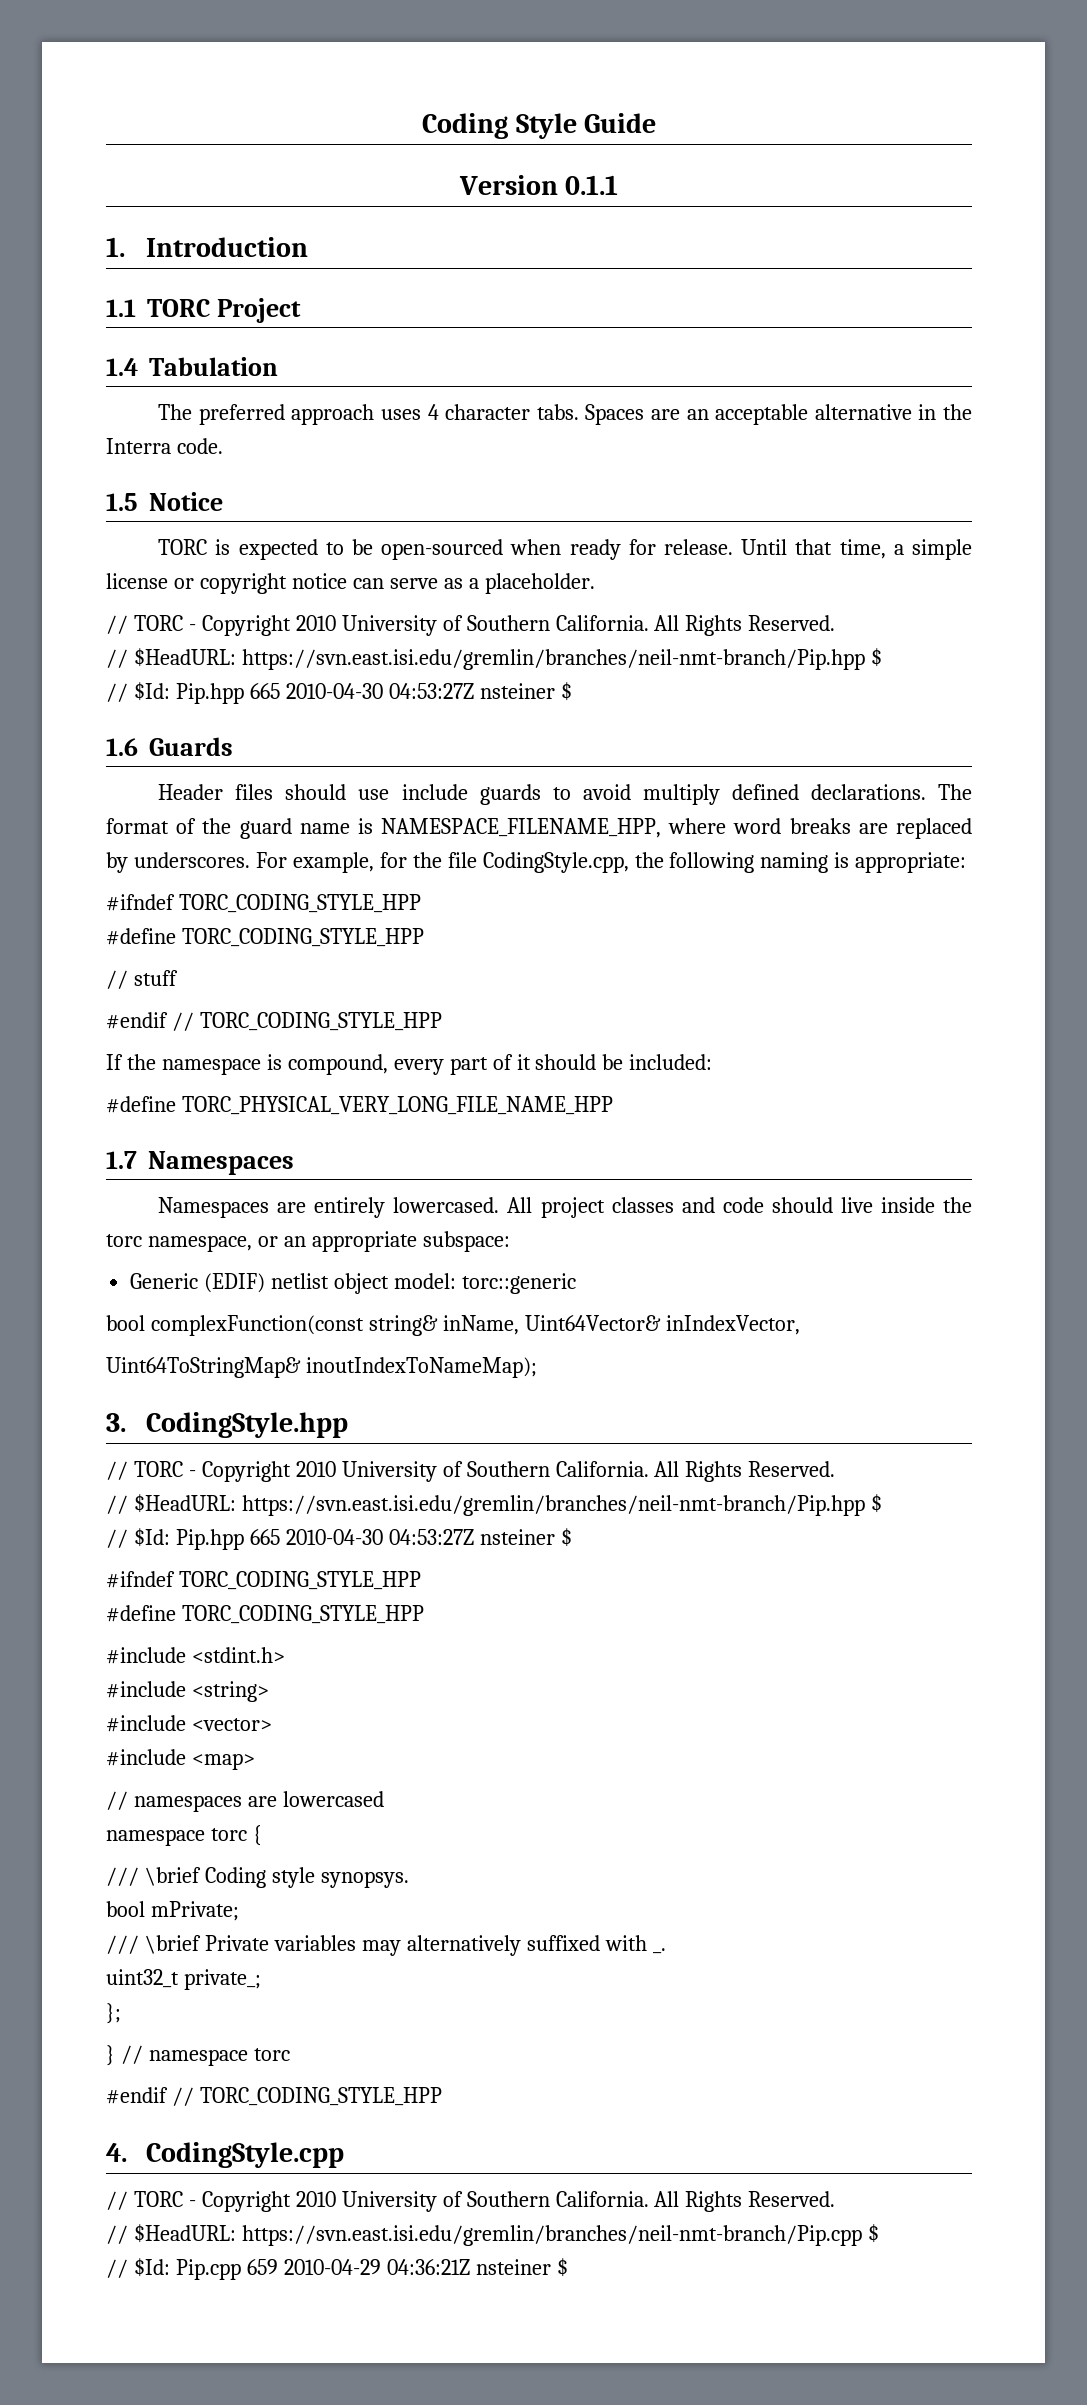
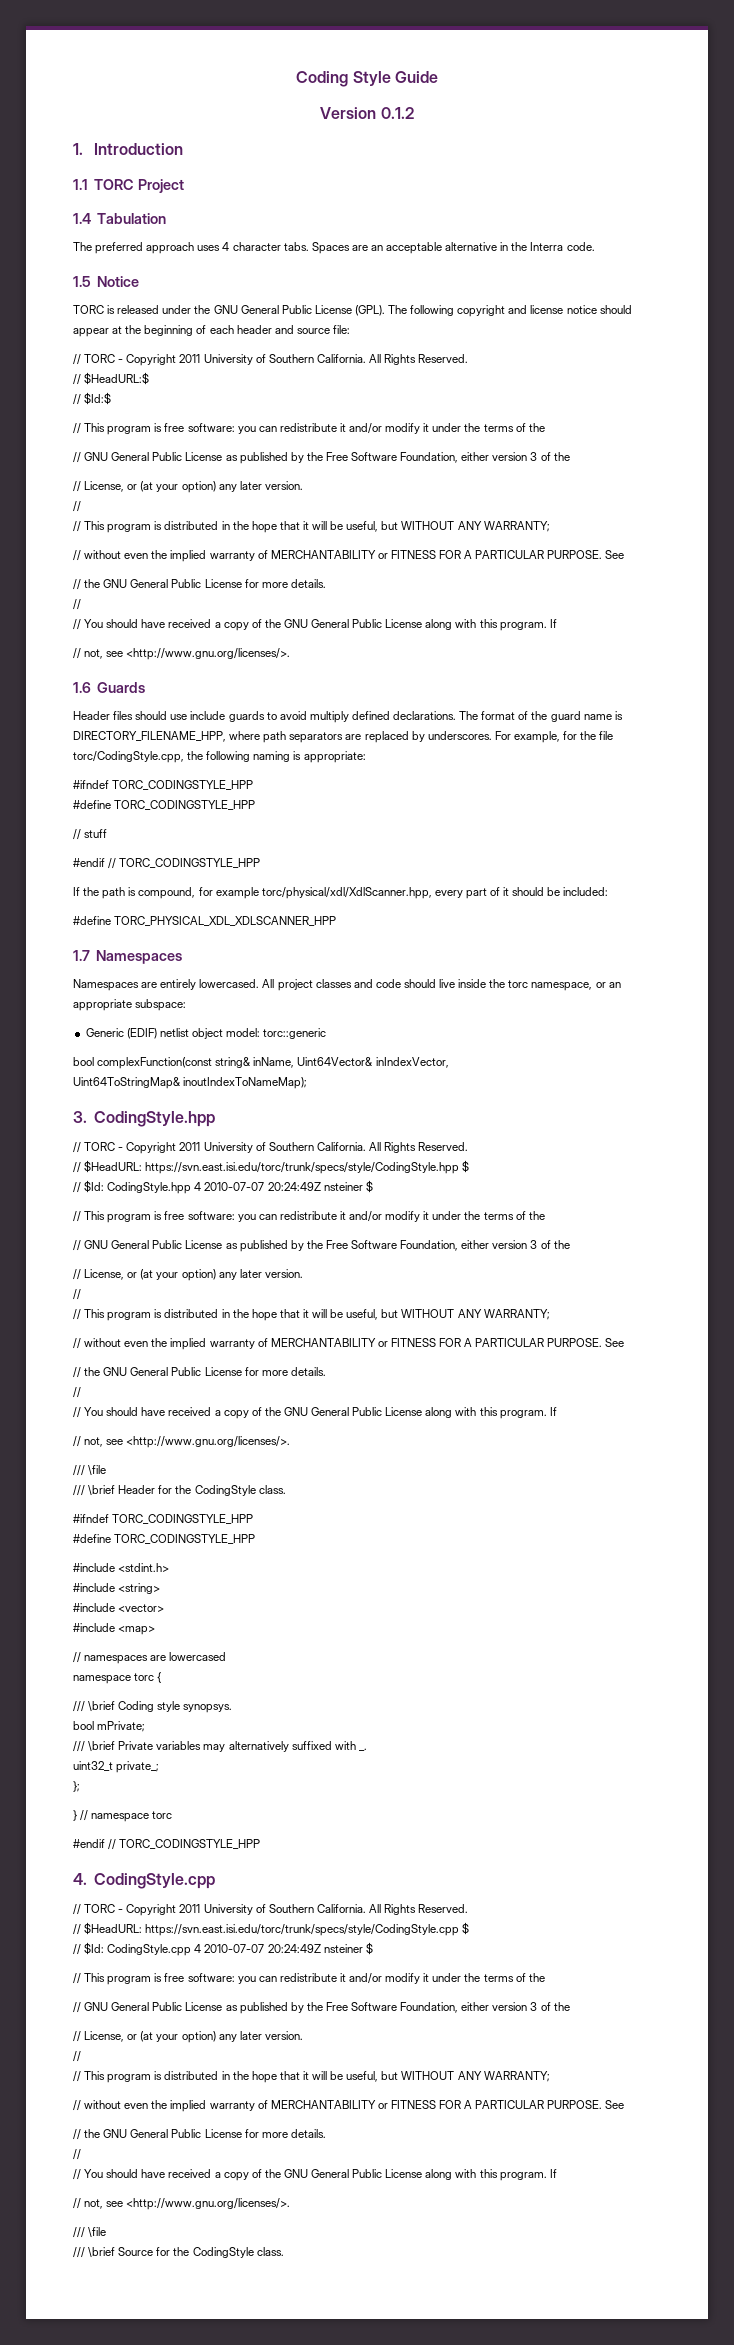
[565,175,619,195] 0.1.1 -> [380,107,414,119] 0.1.2
[238,539,972,560] [106,573,595,594] [106,615,836,636] [106,648,882,670] [106,682,572,704] expected to be open-sourced when ready for release. Until that time, a simple license or copyright notice can serve as a placeholder. // // TORC - Copyright 2010 University of Southern California. All Rights Reserved. // // $HeadURL: https://svn.east.isi.edu/gremlin/branches/neil-nmt-branch/Pip.hpp $ // // $Id: Pip.hpp 665 2010-04-30 04:53:27Z nsteiner $ -> [117,305,632,317] [73,325,350,337] [73,354,469,366] [73,372,150,385] [73,392,112,405] [73,423,545,435] [73,452,570,464] [73,481,303,493] [73,501,81,512] [73,521,550,533] [73,550,625,562] [73,579,326,590] [73,599,81,610] [73,619,557,631] [73,648,291,660] released under the GNU General Public License (GPL). The following copyright and license notice should appear at the beginning of each header and source file: // // TORC - Copyright 2011 University of Southern California. All Rights Reserved. // // $HeadURL:$ // // $Id:$ // // This program is free software: you can redistribute it and/or modify it under the terms of the // // GNU General Public License as published by the Free Software Foundation, either version 3 of the // // License, or (at your option) any later version. // // // // This program is distributed in the hope that it will be useful, but WITHOUT ANY WARRANTY; // // without even the implied warranty of MERCHANTABILITY or FITNESS FOR A PARTICULAR PURPOSE. See // // the GNU General Public License for more details. // // // // You should have received a copy of the GNU General Public License along with this program. If // // not, see <http://www.gnu.org/licenses/>.
[381,818,851,838] NAMESPACE_FILENAME_HPP, where word breaks -> [73,731,344,743] DIRECTORY_FILENAME_HPP, where path separators
[482,852,629,873] CodingStyle.cpp, -> [73,751,184,763] torc/CodingStyle.cpp,
[178,894,421,913] [106,928,424,947] TORC_CODING_STYLE_HPP // #define TORC_CODING_STYLE_HPP -> [112,780,254,790] [73,800,256,810] TORC_CODINGSTYLE_HPP // #define TORC_CODINGSTYLE_HPP
[199,1012,442,1031] TORC_CODING_STYLE_HPP -> [119,858,261,868] TORC_CODINGSTYLE_HPP
[161,1058,261,1075] namespace -> [102,887,126,899] path
(388, 1064) none -> [198,887,432,899] for example torc/physical/xdl/XdlScanner.hpp,
[181,1096,613,1115] TORC_PHYSICAL_VERY_LONG_FILE_NAME_HPP -> [114,916,337,926] TORC_PHYSICAL_XDL_XDLSCANNER_HPP
[295,1461,836,1482] [106,1494,882,1516] [106,1528,572,1550] [106,1571,421,1590] [106,1605,424,1624] 2010 University of Southern California. All Rights Reserved. // // $HeadURL: https://svn.east.isi.edu/gremlin/branches/neil-nmt-branch/Pip.hpp $ // // $Id: Pip.hpp 665 2010-04-30 04:53:27Z nsteiner $ // #ifndef TORC_CODING_STYLE_HPP // #define TORC_CODING_STYLE_HPP -> [179,1142,469,1153] [73,1160,470,1174] [73,1180,373,1194] [73,1211,545,1223] [73,1240,570,1252] [73,1269,303,1281] [73,1289,81,1300] [73,1309,550,1321] [73,1338,625,1350] [73,1367,326,1378] [73,1387,81,1398] [73,1407,557,1419] [73,1436,291,1448] [73,1465,107,1476] [73,1485,286,1496] [73,1514,254,1524] [73,1534,256,1544] 2011 University of Southern California. All Rights Reserved. // // $HeadURL: https://svn.east.isi.edu/torc/trunk/specs/style/CodingStyle.hpp $ // // $Id: CodingStyle.hpp 4 2010-07-07 20:24:49Z nsteiner $ // // This program is free software: you can redistribute it and/or modify it under the terms of the // // GNU General Public License as published by the Free Software Foundation, either version 3 of the // // License, or (at your option) any later version. // // // // This program is distributed in the hope that it will be useful, but WITHOUT ANY WARRANTY; // // without even the implied warranty of MERCHANTABILITY or FITNESS FOR A PARTICULAR PURPOSE. See // // the GNU General Public License for more details. // // // // You should have received a copy of the GNU General Public License along with this program. If // // not, see <http://www.gnu.org/licenses/>. // /// \file // /// \brief Header for the CodingStyle class. // #ifndef TORC_CODINGSTYLE_HPP // #define TORC_CODINGSTYLE_HPP
[199,2087,442,2106] TORC_CODING_STYLE_HPP -> [119,1839,261,1849] TORC_CODINGSTYLE_HPP
[295,2191,836,2212] [106,2224,879,2246] [106,2258,568,2280] 2010 University of Southern California. All Rights Reserved. // // $HeadURL: https://svn.east.isi.edu/gremlin/branches/neil-nmt-branch/Pip.cpp $ // // $Id: Pip.cpp 659 2010-04-29 04:36:21Z nsteiner $ -> [179,1904,469,1915] [73,1922,470,1936] [73,1942,373,1956] [73,1973,545,1985] [73,2002,570,2014] [73,2031,303,2043] [73,2051,81,2062] [73,2071,550,2083] [73,2100,625,2112] [73,2129,326,2140] [73,2149,81,2160] [73,2169,557,2181] [73,2198,291,2210] [73,2227,107,2238] [73,2247,284,2258] 2011 University of Southern California. All Rights Reserved. // // $HeadURL: https://svn.east.isi.edu/torc/trunk/specs/style/CodingStyle.cpp $ // // $Id: CodingStyle.cpp 4 2010-07-07 20:24:49Z nsteiner $ // // This program is free software: you can redistribute it and/or modify it under the terms of the // // GNU General Public License as published by the Free Software Foundation, either version 3 of the // // License, or (at your option) any later version. // // // // This program is distributed in the hope that it will be useful, but WITHOUT ANY WARRANTY; // // without even the implied warranty of MERCHANTABILITY or FITNESS FOR A PARTICULAR PURPOSE. See // // the GNU General Public License for more details. // // // // You should have received a copy of the GNU General Public License along with this program. If // // not, see <http://www.gnu.org/licenses/>. // /// \file // /// \brief Source for the CodingStyle class.

